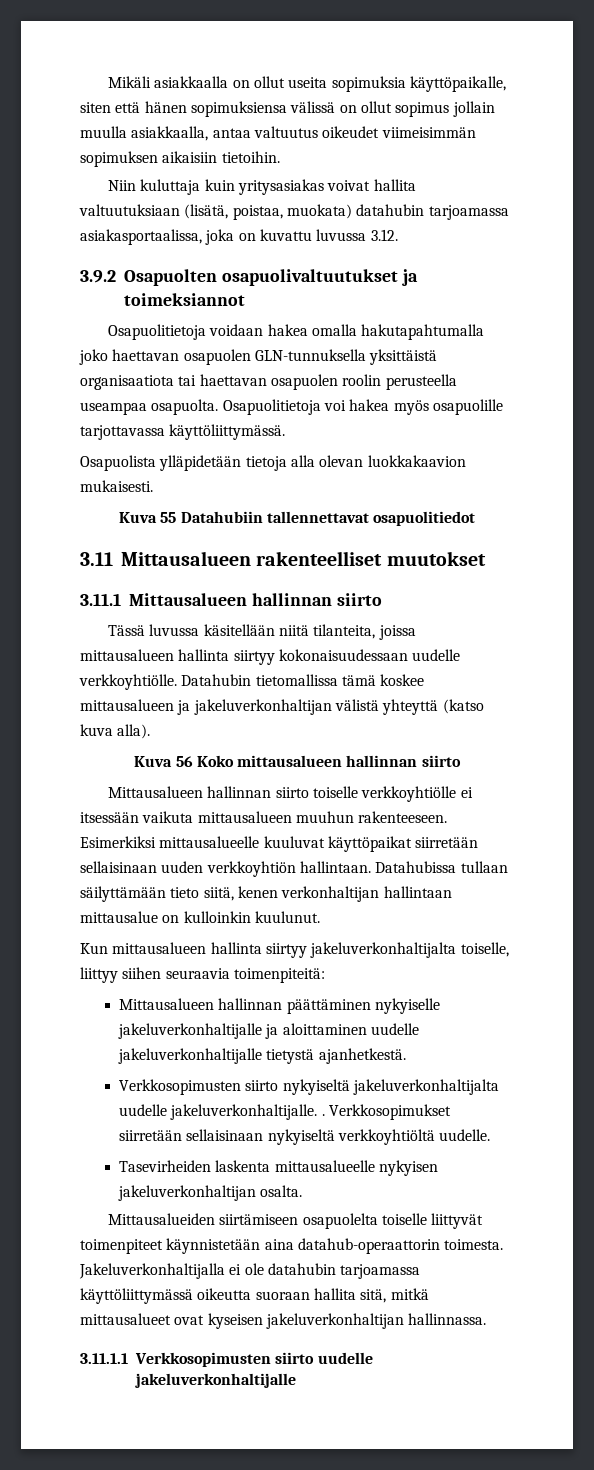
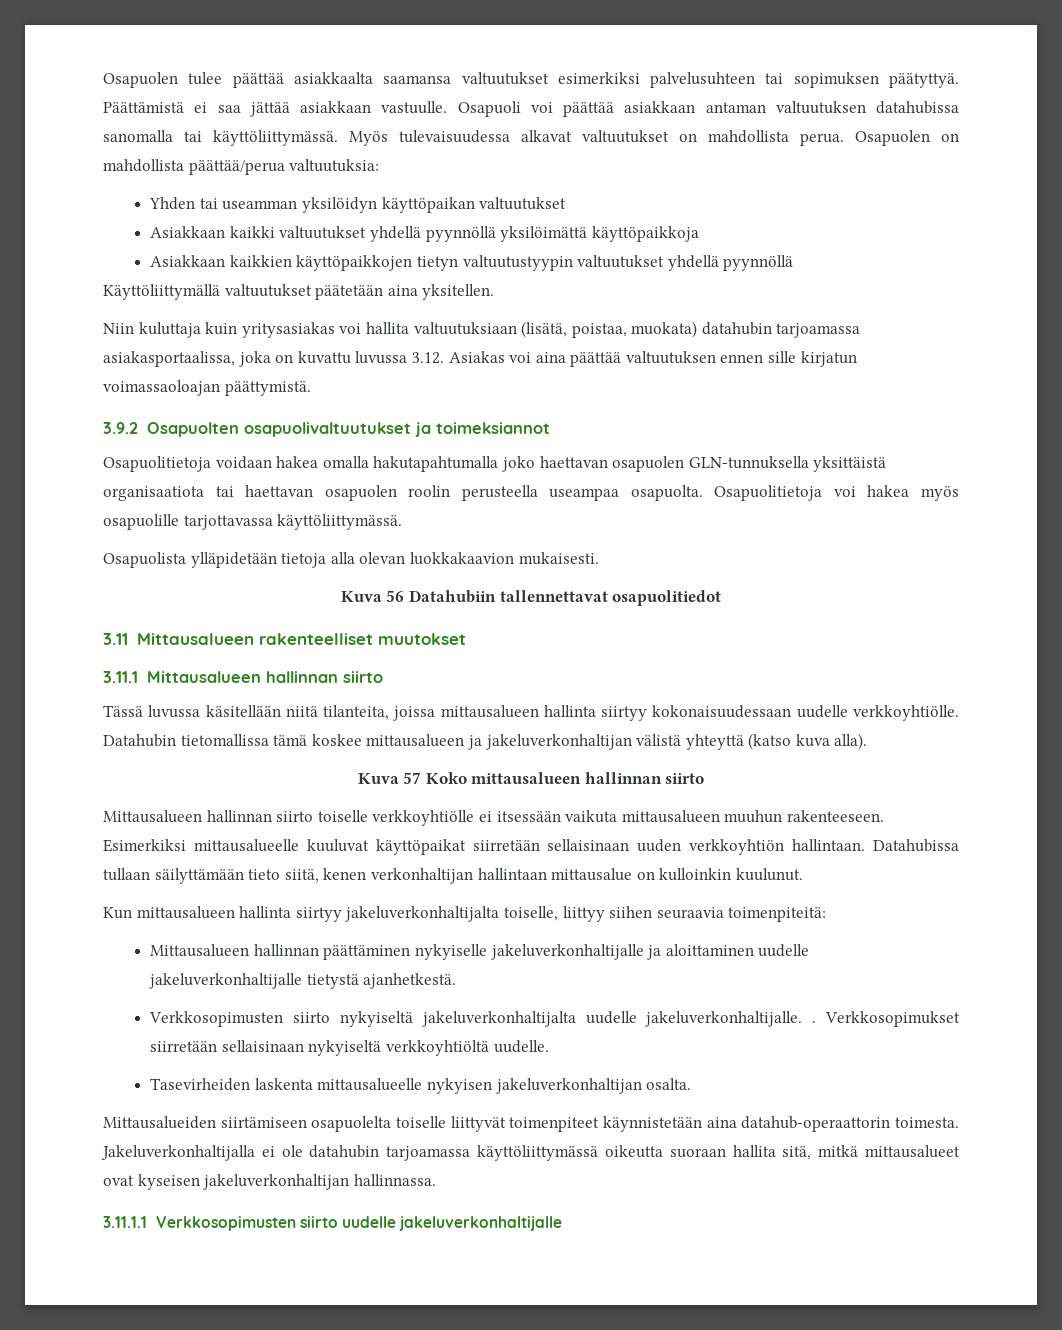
[108,76,507,92] [80,101,495,117] [80,126,476,141] [80,151,280,167] Mikäli asiakkaalla on ollut useita sopimuksia käyttöpaikalle, siten että hänen sopimuksiensa välissä on ollut sopimus jollain muulla asiakkaalla, antaa valtuutus oikeudet viimeisimmän sopimuksen aikaisiin tietoihin. -> [103,72,959,88] [103,101,959,117] [103,130,959,146] [103,159,380,175] [149,197,567,213] [150,226,699,242] [150,255,794,271] [103,284,495,300] Osapuolen tulee päättää asiakkaalta saamansa valtuutukset esimerkiksi palvelusuhteen tai sopimuksen päätyttyä. Päättämistä ei saa jättää asiakkaan vastuulle. Osapuoli voi päättää asiakkaan antaman valtuutuksen datahubissa sanomalla tai käyttöliittymässä. Myös tulevaisuudessa alkavat valtuutukset on mahdollista perua. Osapuolen on mahdollista päättää/perua valtuutuksia: // Yhden tai useamman yksilöidyn käyttöpaikan valtuutukset // Asiakkaan kaikki valtuutukset yhdellä pyynnöllä yksilöimättä käyttöpaikkoja // Asiakkaan kaikkien käyttöpaikkojen tietyn valtuutustyypin valtuutukset yhdellä pyynnöllä // Käyttöliittymällä valtuutukset päätetään aina yksitellen.
[327,180,371,191] voivat -> [339,323,362,334] voi
(398, 235) none -> [448,351,857,367] [103,380,311,396] Asiakas voi aina päättää valtuutuksen ennen sille kirjatun voimassaoloajan päättymistä.
[160,512,177,523] 55 -> [386,590,405,602] 56
[175,756,193,767] 56 -> [403,772,422,784] 57

